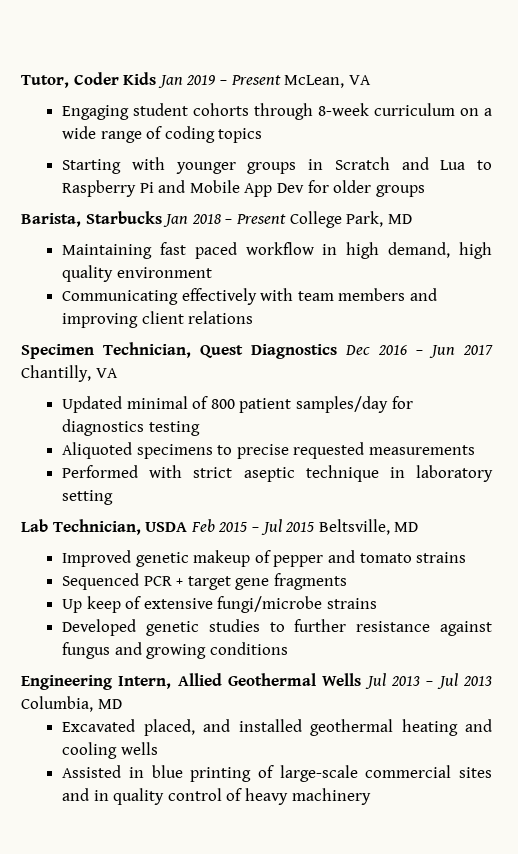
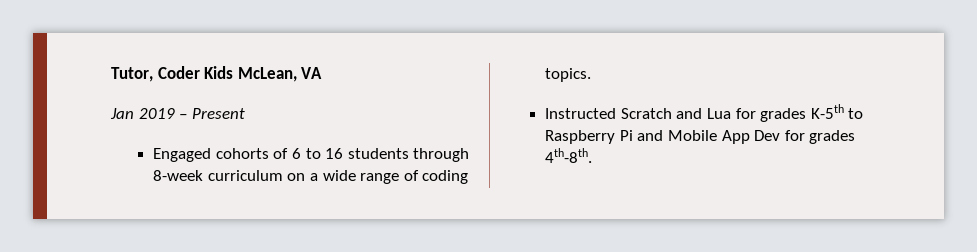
(157, 78) none -> [237,67,323,82] McLean, VA //
[284,75,371,88] [62,103,250,120] McLean, VA // Engaging student cohorts -> [153,148,409,162] // Engaged cohorts of 6 to 16 students
[218,128,263,143] [62,157,466,174] topics // Starting with younger groups in Scratch and Lua -> [545,68,592,82] [545,104,844,122] topics. // Instructed Scratch and Lua for grades K-5th
[333,180,425,197] [21,211,412,228] [62,242,492,259] [62,265,212,282] [62,288,438,305] [62,311,254,328] [21,342,493,359] [21,365,118,382] [62,396,413,413] [62,419,200,436] [62,442,476,459] [62,465,493,482] [62,490,114,505] [21,519,419,535] [62,550,467,567] [62,573,348,590] [62,596,378,613] [62,619,493,636] [62,642,288,659] [21,673,492,690] [21,696,122,712] [62,719,492,736] [62,742,158,759] [62,765,492,782] [62,788,371,805] older groups // Barista, Starbucks Jan 2018 – Present College Park, MD // Maintaining fast paced workflow in high demand, high quality environment // Communicating effectively with team members and improving client relations // Specimen Technician, Quest Diagnostics Dec 2016 – Jun 2017 Chantilly, VA // Updated minimal of 800 patient samples/day for diagnostics testing // Aliquoted specimens to precise requested measurements // Performed with strict aseptic technique in laboratory setting // Lab Technician, USDA Feb 2015 – Jul 2015 Beltsville, MD // Improved genetic makeup of pepper and tomato strains // Sequenced PCR + target gene fragments // Up keep of extensive fungi/microbe strains // Developed genetic studies to further resistance against fungus and growing conditions // Engineering Intern, Allied Geothermal Wells Jul 2013 – Jul 2013 Columbia, MD // Excavated placed, and installed geothermal heating and cooling wells // Assisted in blue printing of large-scale commercial sites and in quality control of heavy machinery -> [809,130,856,144] [545,148,593,163] grades 4th-8th.

